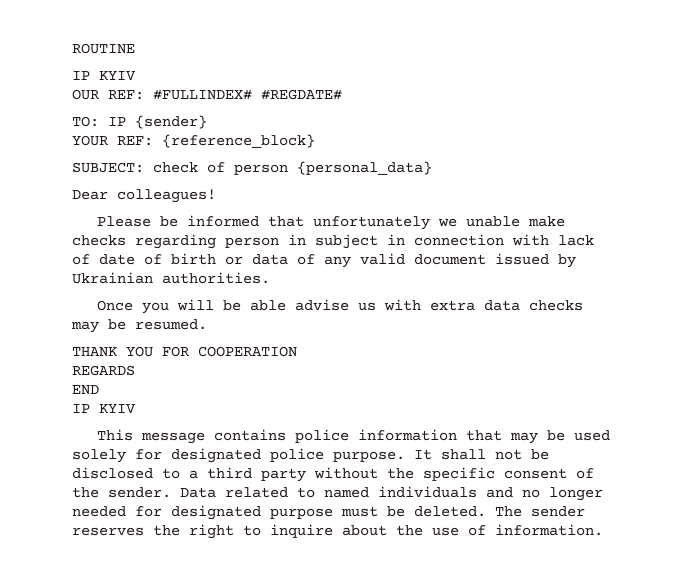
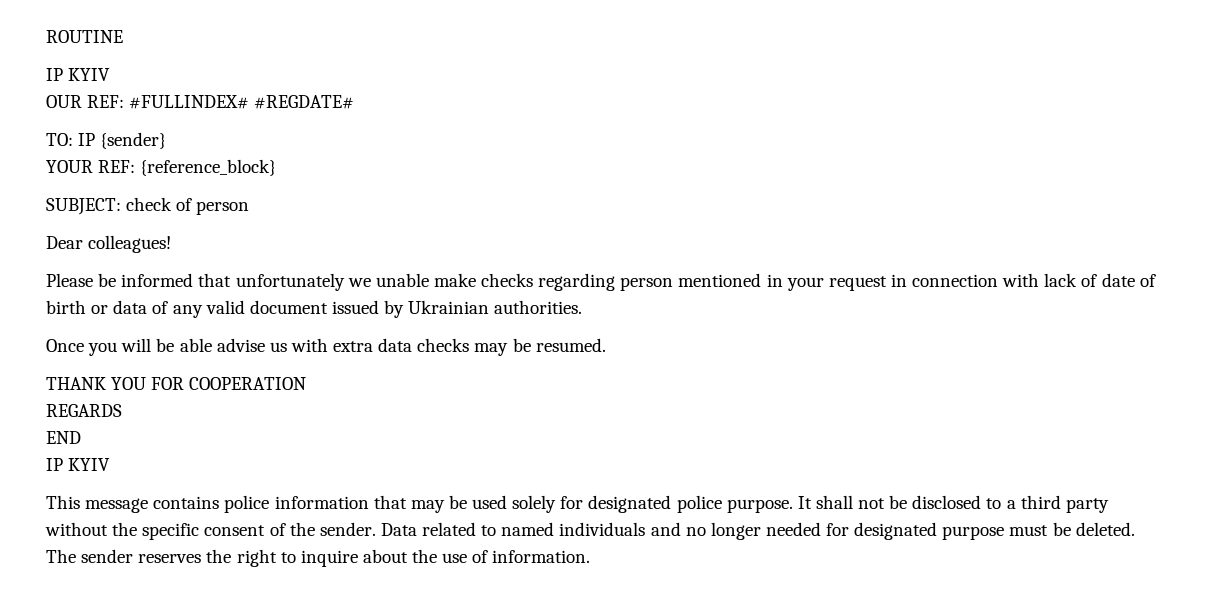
[297,161,432,175] {personal_data} -> (250, 208) none
[288,234,378,249] in subject -> [678,273,887,291] mentioned in your request

